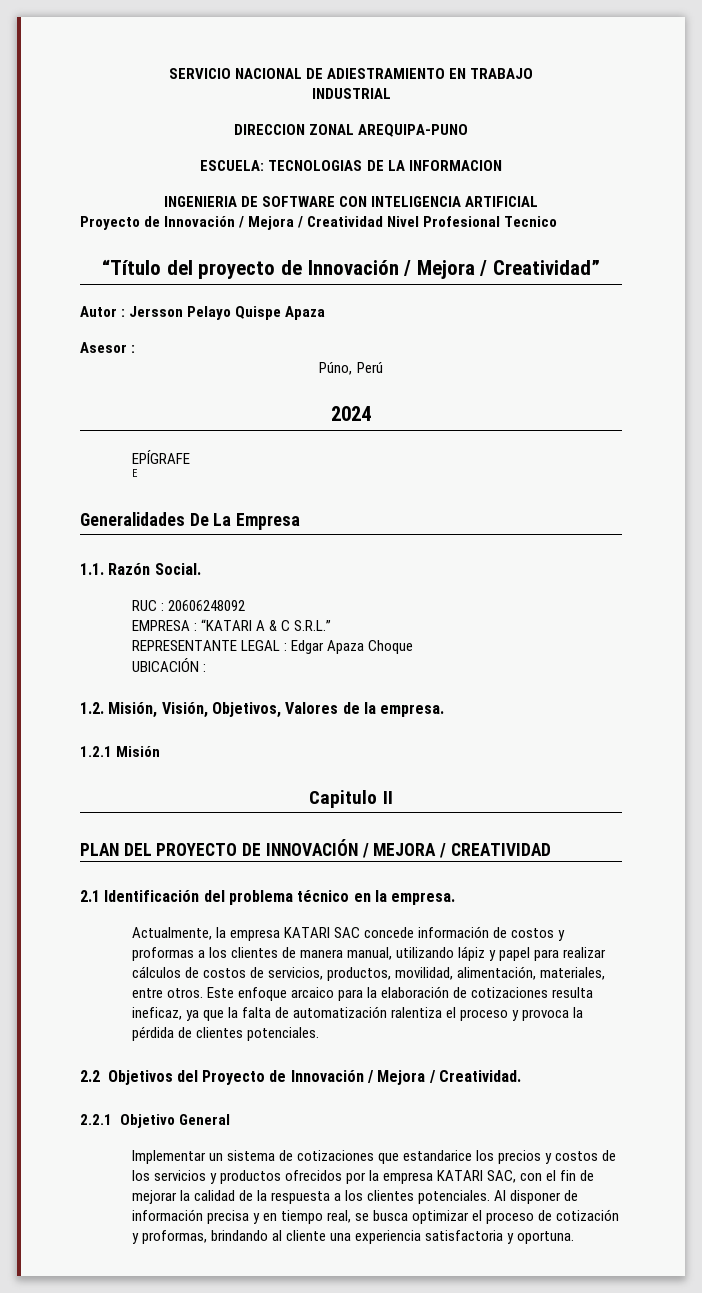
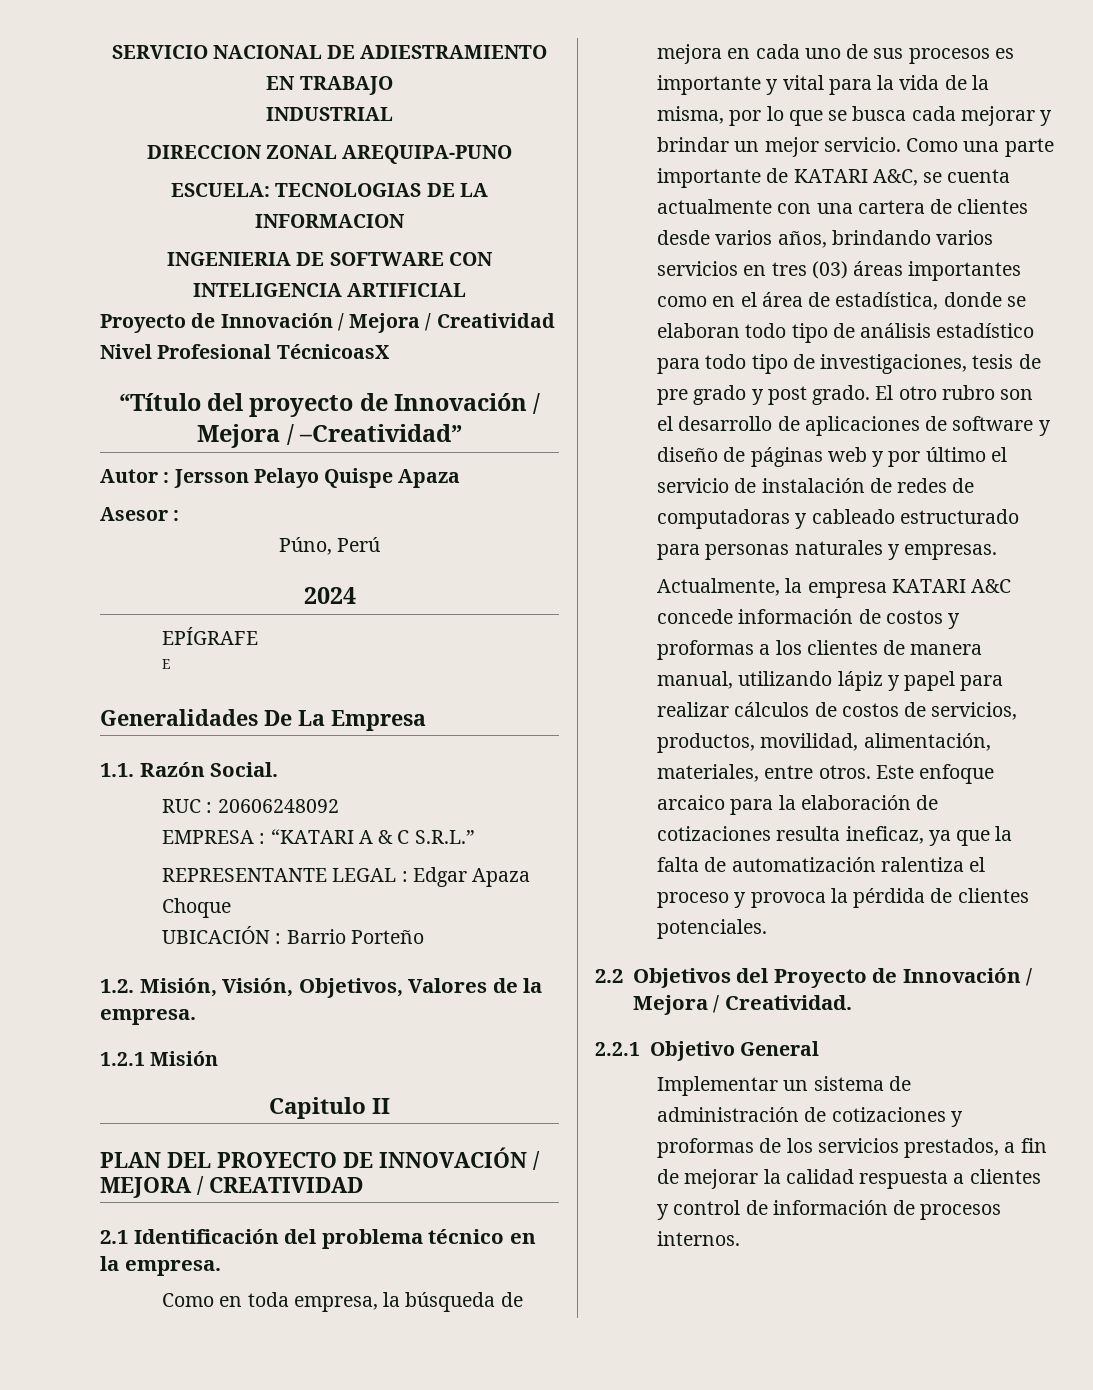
[504,216,558,227] Tecnico -> [276,344,390,359] TécnicoasX
[492,260,600,275] Creatividad” -> [298,424,462,442] –Creatividad”
(206, 668) none -> [286,929,424,944] Barrio Porteño
(456, 898) none -> [162,1292,523,1312] [657,44,1014,64] [657,75,989,95] [657,106,1053,126] [657,137,1054,157] [657,168,1011,188] [657,199,1029,214] [657,230,994,248] [657,261,1022,281] [657,292,1026,310] [657,323,1035,343] [657,354,1041,374] [657,385,1034,405] [657,416,1051,436] [657,447,1007,467] [657,478,975,493] [657,509,1019,529] [657,540,998,560] // Como en toda empresa, la búsqueda de mejora en cada uno de sus procesos es importante y vital para la vida de la misma, por lo que se busca cada mejorar y brindar un mejor servicio. Como una parte importante de KATARI A&C, se cuenta actualmente con una cartera de clientes desde varios años, brindando varios servicios en tres (03) áreas importantes como en el área de estadística, donde se elaboran todo tipo de análisis estadístico para todo tipo de investigaciones, tesis de pre grado y post grado. El otro rubro son el desarrollo de aplicaciones de software y diseño de páginas web y por último el servicio de instalación de redes de computadoras y cableado estructurado para personas naturales y empresas.
[334,927,361,938] SAC -> [971,579,1012,593] A&C
[297,1150,617,1164] [131,1170,557,1184] cotizaciones que estandarice los precios y costos de los servicios y productos ofrecidos por la empresa KATARI SAC, con el -> [657,1107,963,1127] [657,1138,1016,1158] administración de cotizaciones y proformas de los servicios prestados, a
[238,1190,579,1204] [131,1209,620,1224] [131,1230,575,1244] de la respuesta a los clientes potenciales. Al disponer de información precisa y en tiempo real, se busca optimizar el proceso de cotización y proformas, brindando al cliente una experiencia satisfactoria y oportuna. -> [859,1169,1041,1189] [657,1200,1002,1220] [657,1231,741,1246] respuesta a clientes y control de información de procesos internos.

